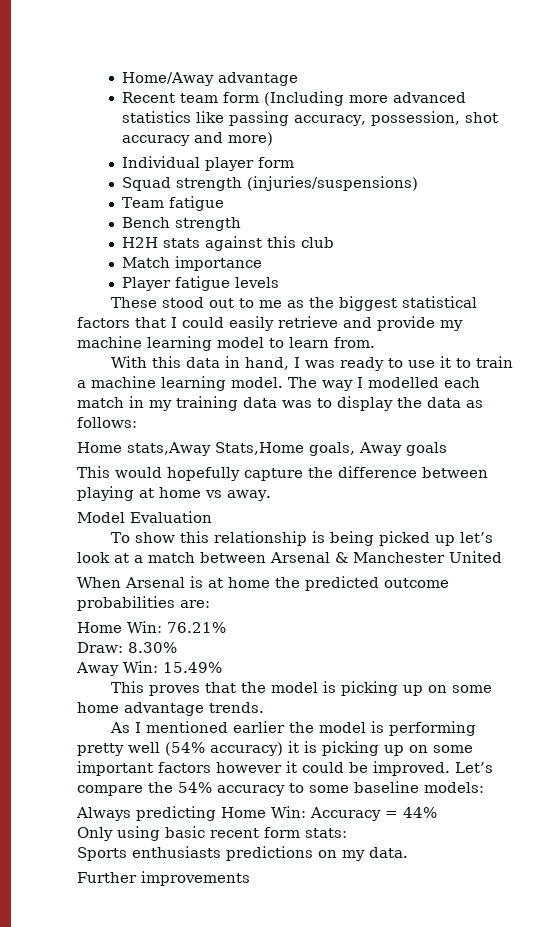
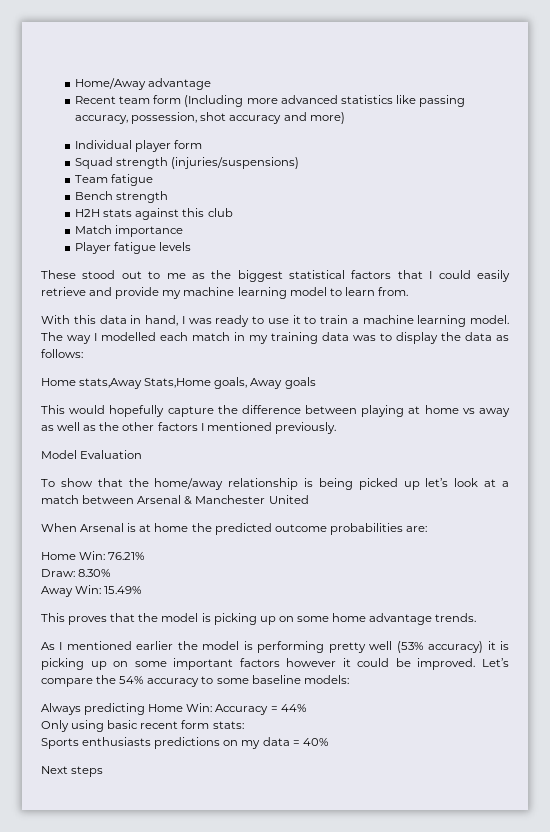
[227,490,271,501] away. -> [479,408,511,417] [41,422,336,434] away as well as the other factors I mentioned previously.
[180,531,210,543] this -> [97,478,224,490] that the home/away
[165,742,205,756] (54% -> [396,641,424,653] (53%
[369,847,408,858] [77,871,250,886] data. // Further improvements -> [262,737,329,746] [41,766,104,777] data = 40% // Next steps

